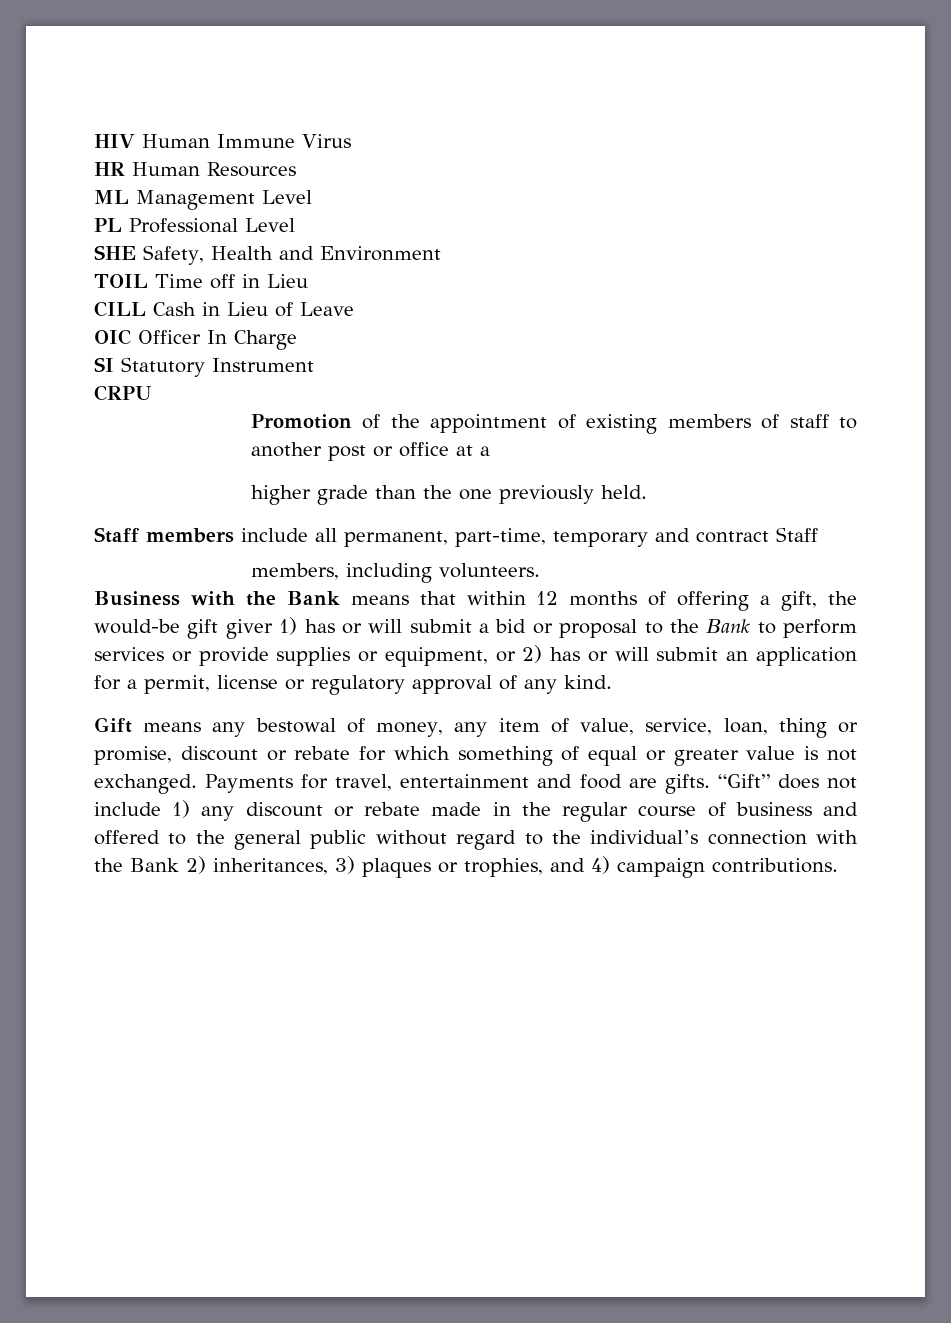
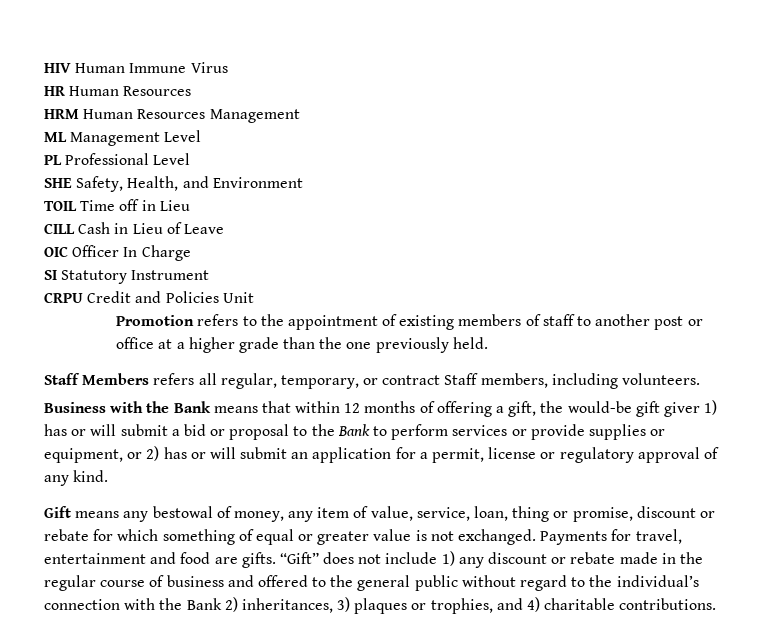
(296, 169) none -> [44,109,300,123] // HRM Human Resources Management
[210,246,273,260] Health -> [127,176,179,191] Health,
(152, 393) none -> [87,291,254,303] Credit and Policies Unit
[362,414,381,429] of -> [197,314,257,326] refers to
(490, 451) // -> (185, 345) none
[146,528,690,547] members include all permanent, part-time, temporary and -> [82,373,379,389] Members refers all regular, temporary, or
(818, 534) // -> (479, 379) none
[617,858,705,878] campaign -> [544,598,616,610] charitable

